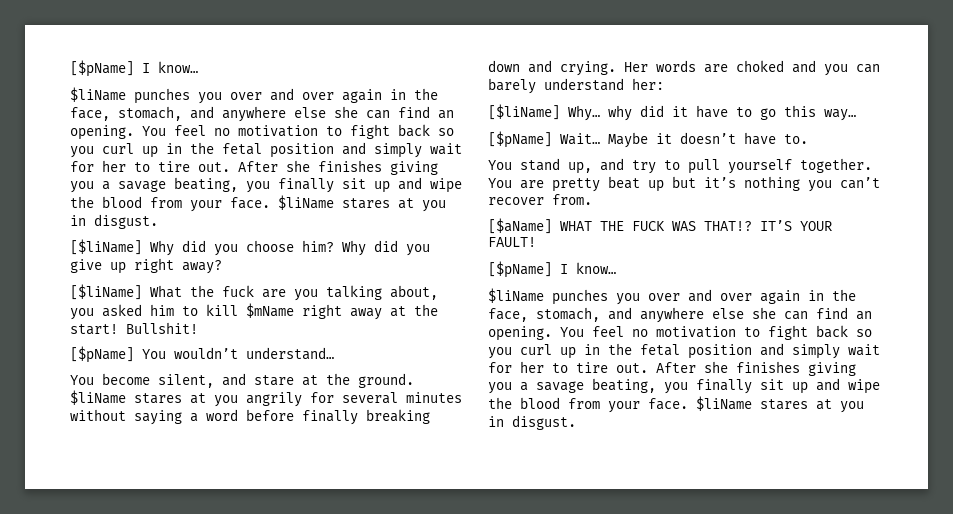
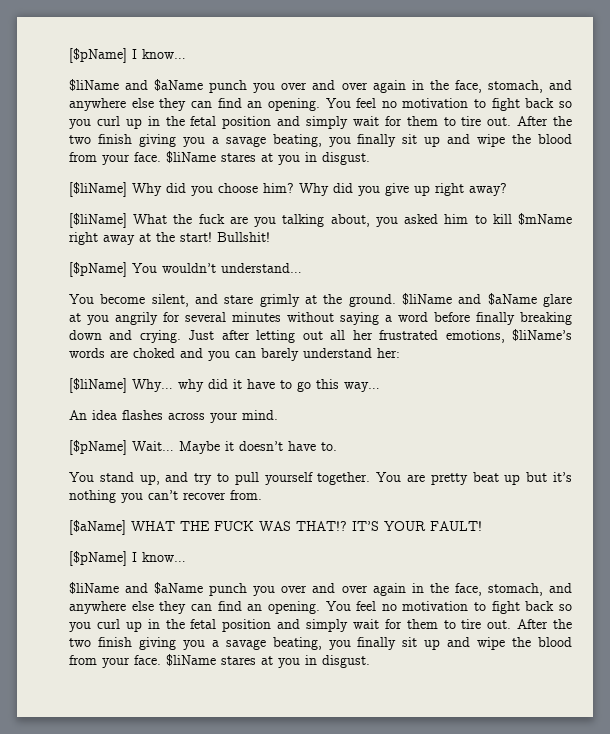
[70,60,198,77] [70,87,190,104] [$pName] I know… // $liName punches -> [69,48,186,63] [69,79,248,93] [$pName] I know… // $liName and $aName punch
[334,106,358,118] she -> [159,98,187,111] they
[102,160,382,172] her to tire out. After she finishes -> [406,116,572,126] [69,134,132,144] them to tire out. After the two finish
(294, 380) none -> [259,294,300,307] grimly
[134,393,182,404] stares -> [458,293,572,307] and $aName glare
[624,62,648,72] Her -> [188,329,572,343] Just after letting out all her frustrated emotions, $liName’s
(856, 115) none -> [69,410,278,423] // An idea flashes across your mind.
[552,289,608,305] punches -> [125,582,248,596] and $aName punch
[752,307,776,319] she -> [159,601,187,614] they
[520,361,800,373] her to tire out. After she finishes -> [406,619,572,629] [69,637,132,647] them to tire out. After the two finish

